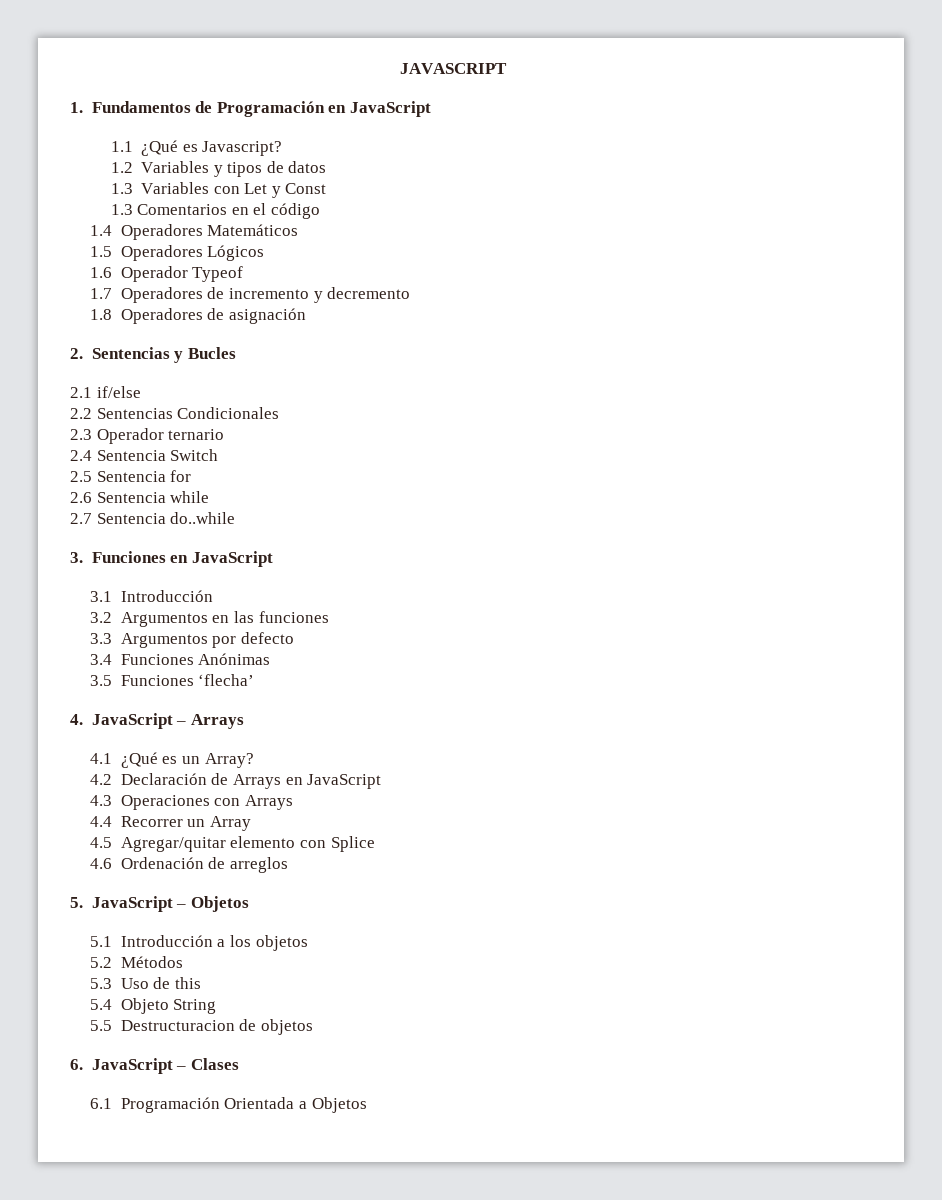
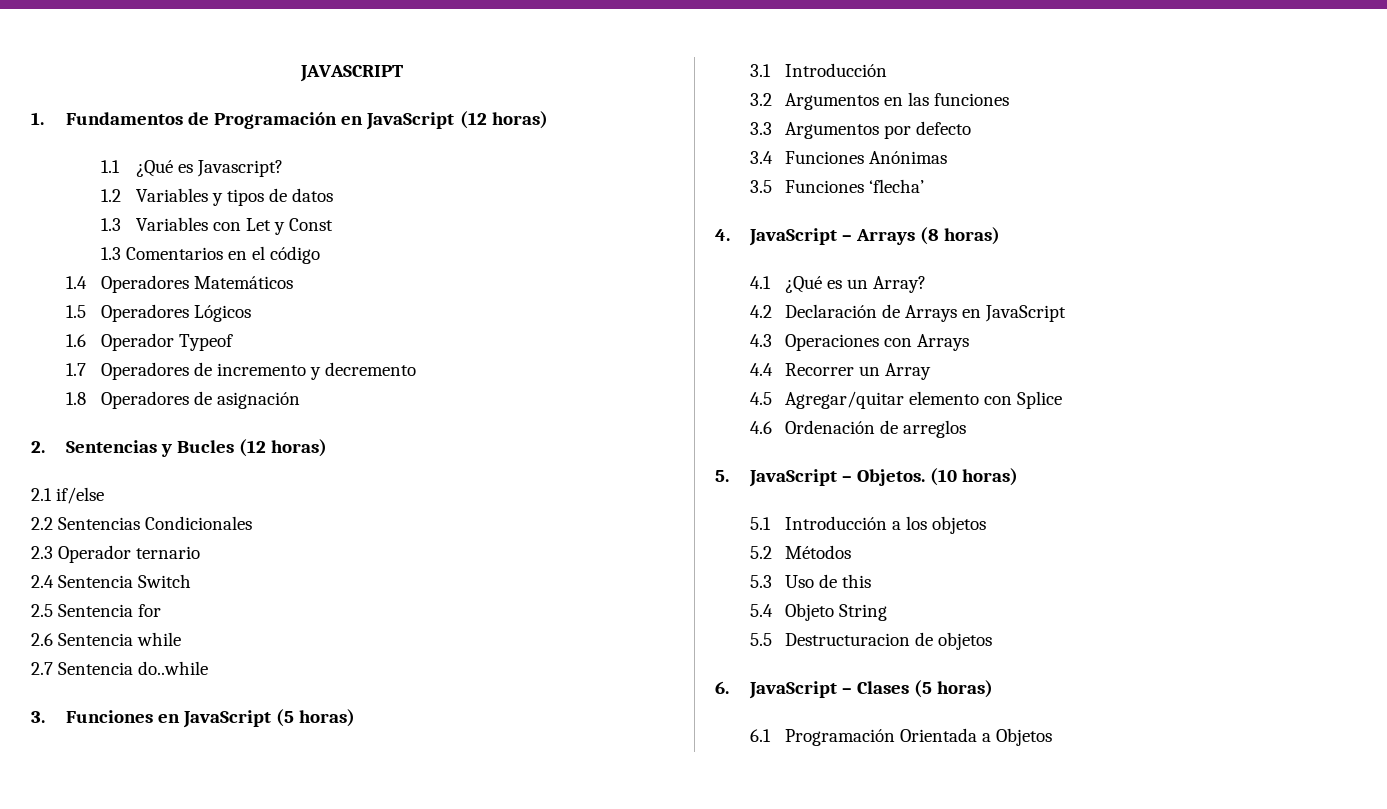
(431, 109) none -> [459,111,548,129] (12 horas)
(236, 353) none -> [239,439,328,457] (12 horas)
(273, 559) none -> [276,709,356,727] (5 horas)
(244, 721) none -> [920,227,1001,245] (8 horas)
[190,896,249,912] Objetos -> [857,468,1019,486] Objetos. (10 horas)
(239, 1064) none -> [914,680,994,698] (5 horas)

